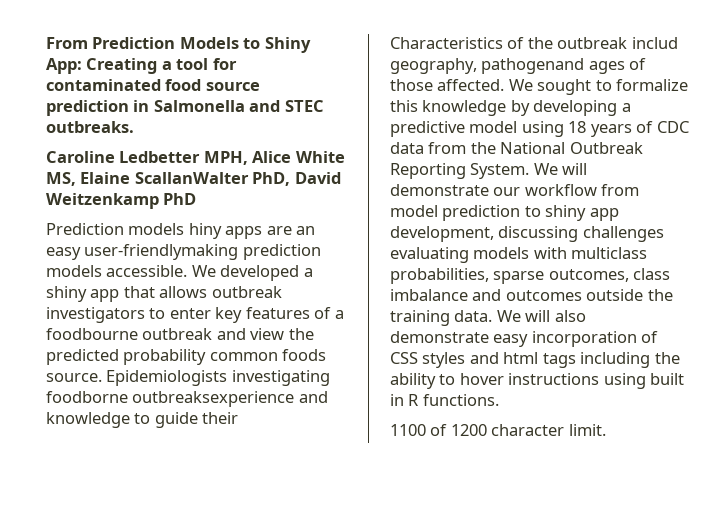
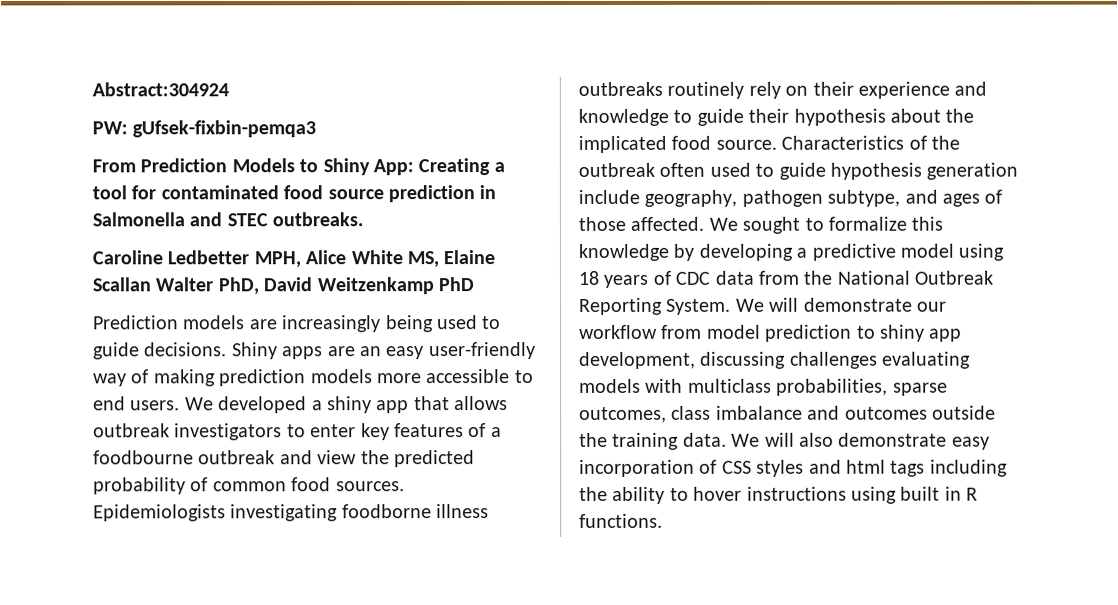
(46, 43) none -> [92,82,229,97] [92,120,317,138] Abstract:304924 // PW: gUfsek-fixbin-pemqa3 //
[134,172,249,184] ScallanWalter -> [92,277,214,292] Scallan Walter
[188,223,316,239] [46,244,321,260] [46,265,188,277] hiny apps are an easy user-friendlymaking prediction models accessible. -> [249,315,502,333] [93,342,536,360] [93,369,534,387] [93,396,181,411] are increasingly being used to guide decisions. Shiny apps are an easy user-friendly way of making prediction models more accessible to end users.
[209,349,327,361] [46,370,330,386] [46,391,295,407] common foods source. Epidemiologists investigating foodborne outbreaksexperience -> [190,477,405,492] [93,504,490,522] [578,81,950,99] of common food sources. Epidemiologists investigating foodborne illness outbreaks routinely rely on their experience
[390,37,678,49] [390,58,585,74] Characteristics of the outbreak includ geography, pathogenand -> [793,108,975,126] [578,135,960,153] [578,162,1019,180] [578,189,938,207] hypothesis about the implicated food source. Characteristics of the outbreak often used to guide hypothesis generation include geography, pathogen subtype, and
[390,424,606,436] // 1100 of 1200 character limit. -> (663, 520) none

